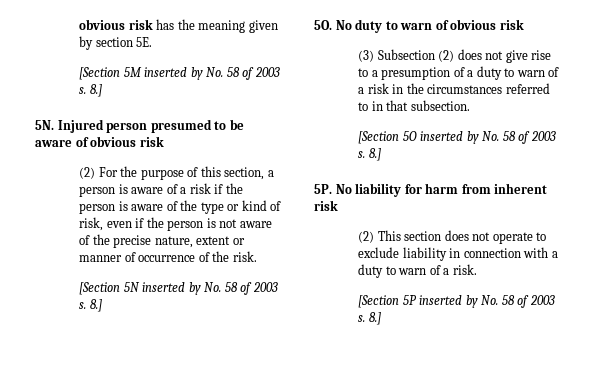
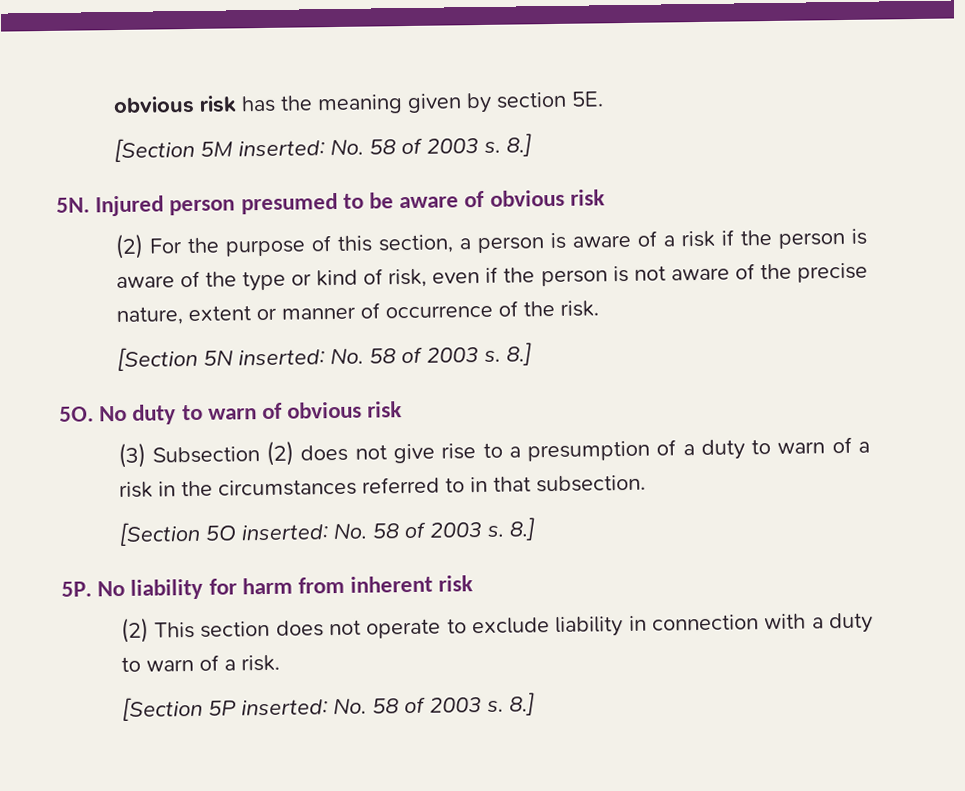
[144,67,203,80] inserted by -> [237,140,325,157] inserted:
[142,282,201,295] inserted by -> [237,349,325,366] inserted:
[420,131,479,144] inserted by -> [240,524,328,541] inserted:
[419,295,478,308] inserted by -> [240,699,328,716] inserted:

